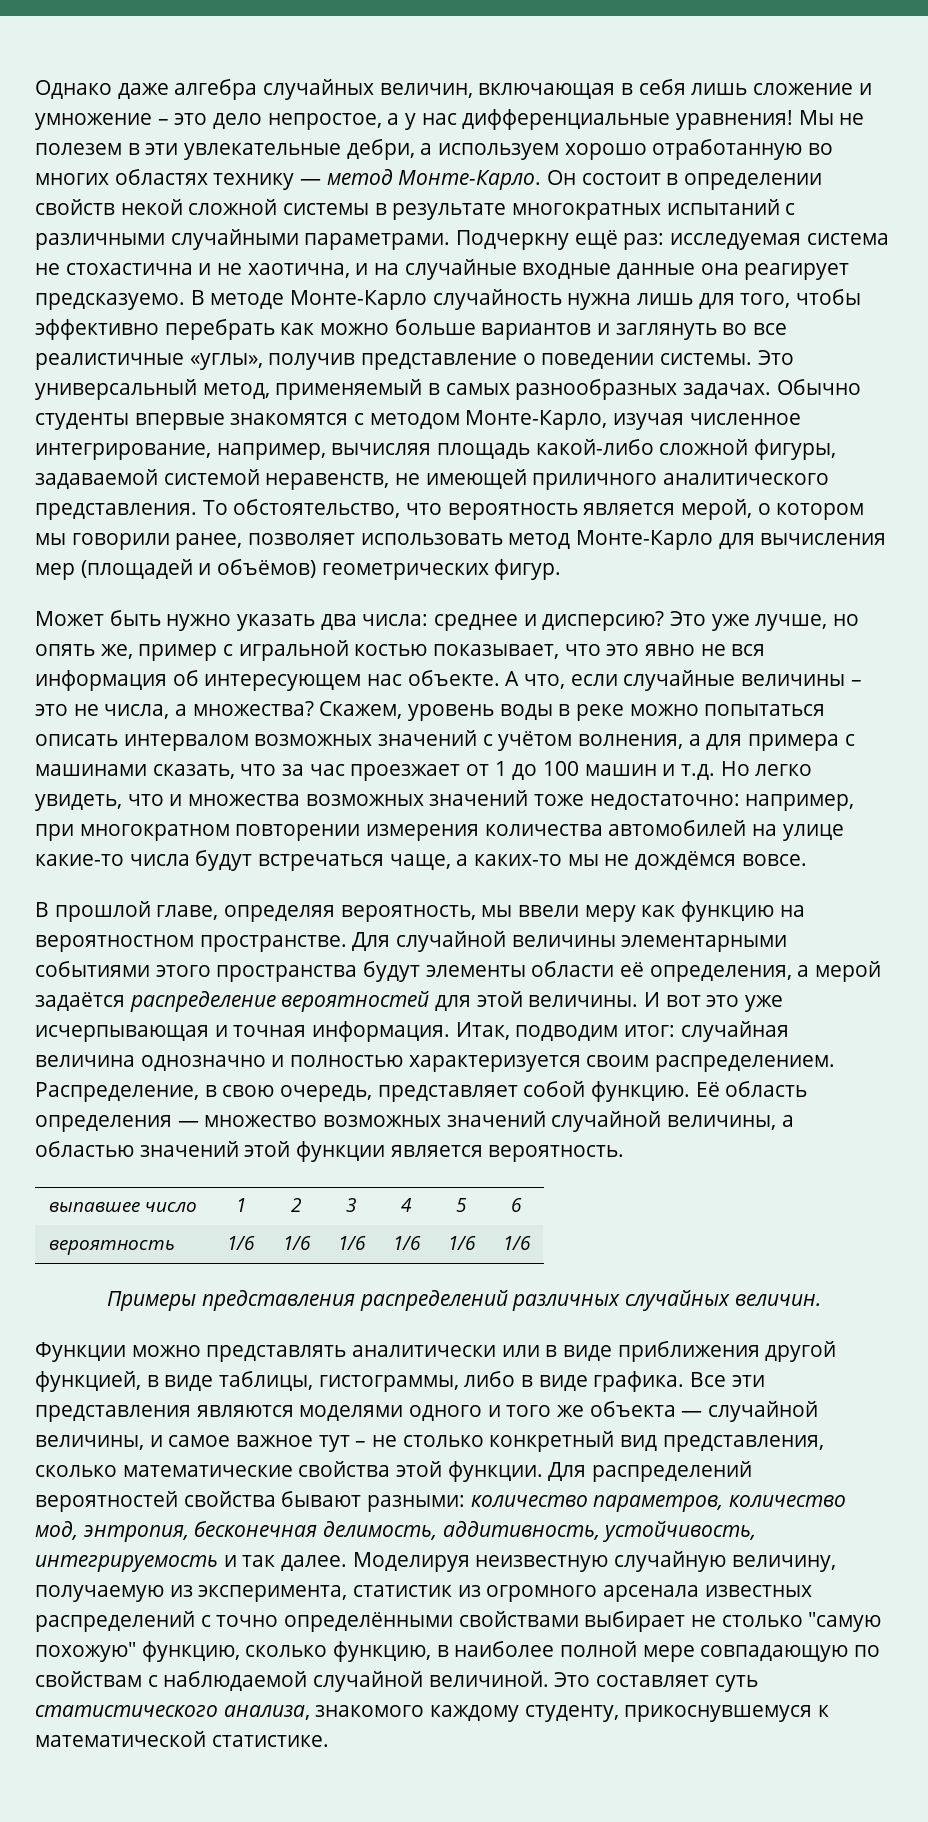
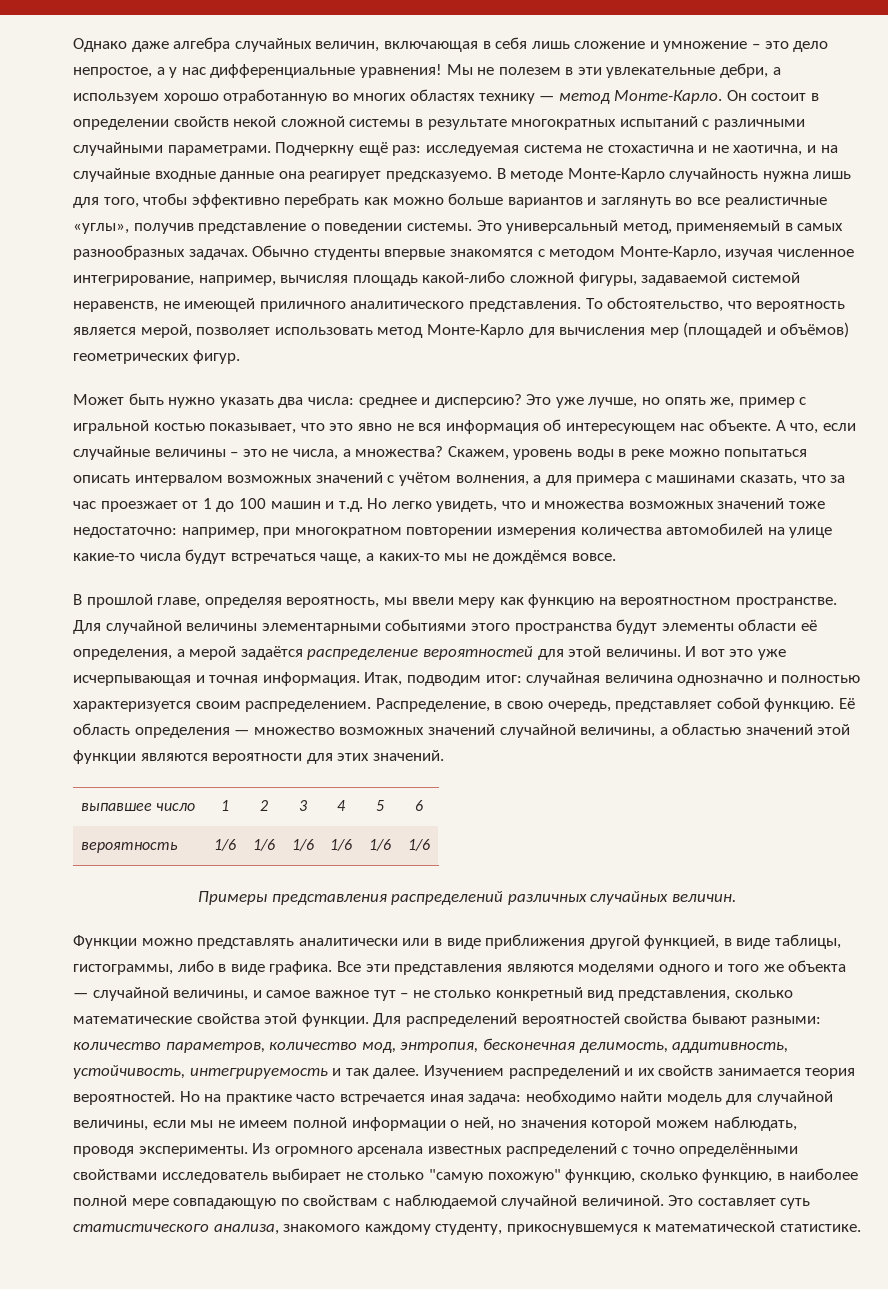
[757,503,865,520] [35,533,243,550] о котором мы говорили ранее, -> (192, 331) none
[390,1145,625,1162] является вероятность. -> [140,750,444,764] являются вероятности для этих значений.
[352,1551,836,1572] [35,1585,481,1602] Моделируя неизвестную случайную величину, получаемую из эксперимента, статистик из -> [423,1065,856,1079] [73,1090,834,1105] [73,1116,797,1131] [73,1143,271,1157] Изучением распределений и их свойств занимается теория вероятностей. Но на практике часто встречается иная задача: необходимо найти модель для случайной величины, если мы не имеем полной информации о ней, но значения которой можем наблюдать, проводя эксперименты. Из
(579, 1619) none -> [161,1172,268,1183] исследователь

